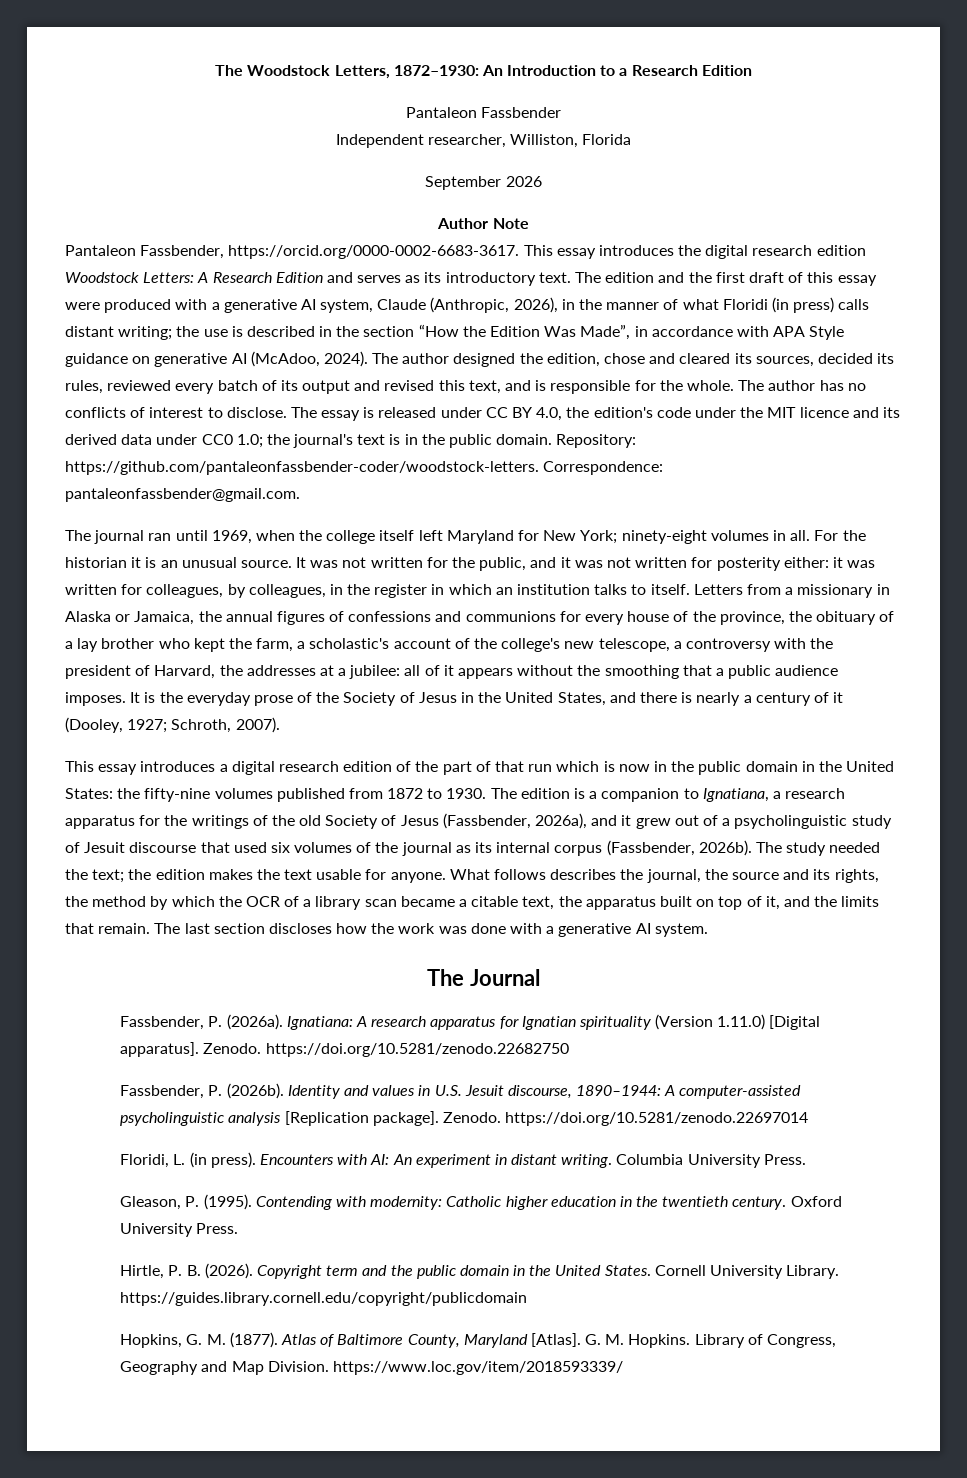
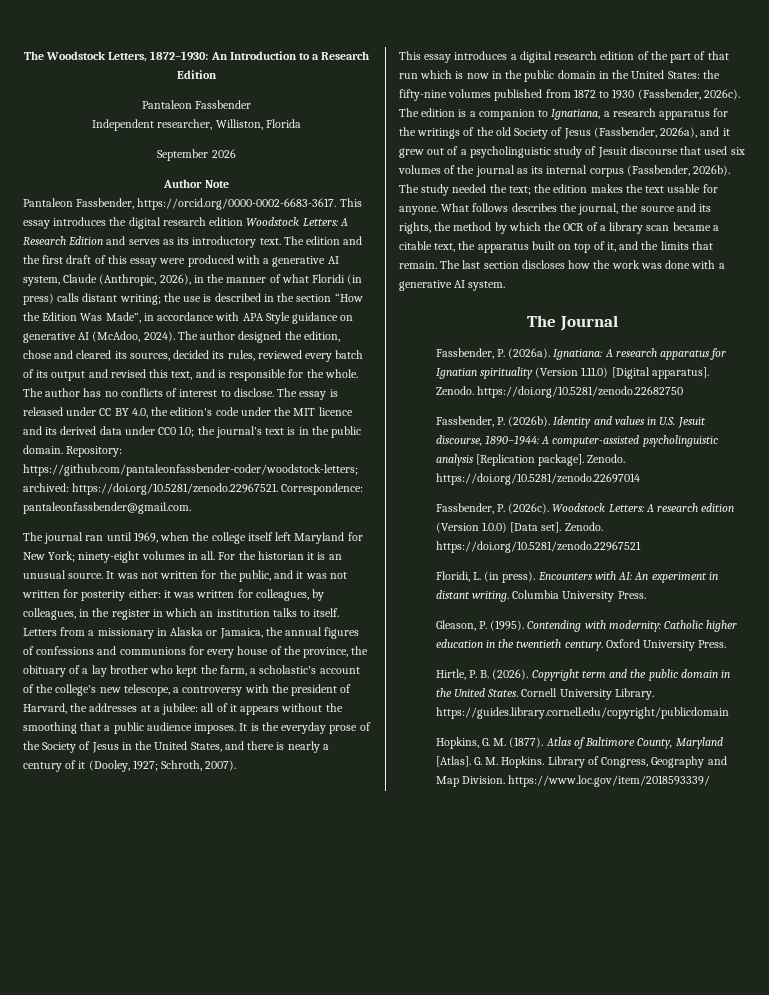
[65,461,539,475] https://github.com/pantaleonfassbender-coder/woodstock-letters. -> [23,464,358,476] [23,483,279,495] https://github.com/pantaleonfassbender-coder/woodstock-letters; archived: https://doi.org/10.5281/zenodo.22967521.
[446,788,487,799] 1930. -> [612,89,740,100] 1930 (Fassbender, 2026c).
(809, 1119) none -> [435,503,735,514] [435,522,603,533] [435,541,641,553] // Fassbender, P. (2026c). Woodstock Letters: A research edition (Version 1.0.0) [Data set]. Zenodo. https://doi.org/10.5281/zenodo.22967521

